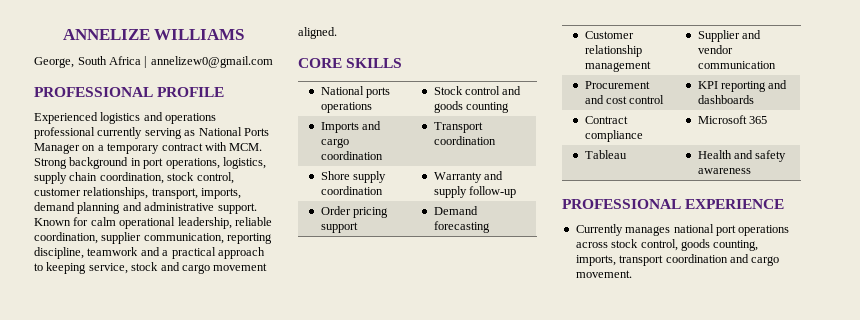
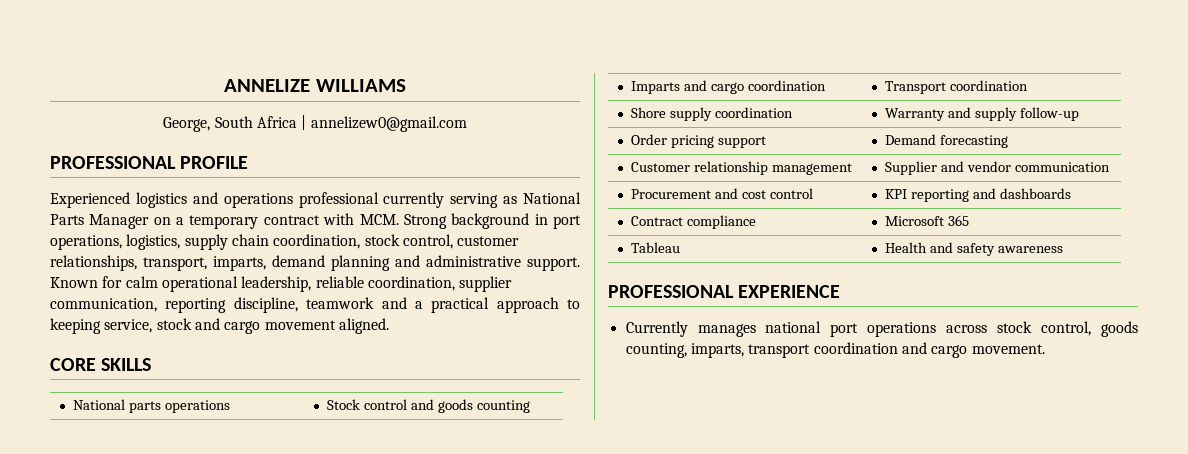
[243,128,269,136] Ports -> [50,214,84,225] Parts
[201,188,242,199] imports, -> [213,256,266,271] imparts,
[366,87,391,98] ports -> [128,401,161,413] parts
[320,122,359,133] Imports -> [630,81,680,94] Imparts
[575,255,616,266] imports, -> [690,343,744,358] imparts,

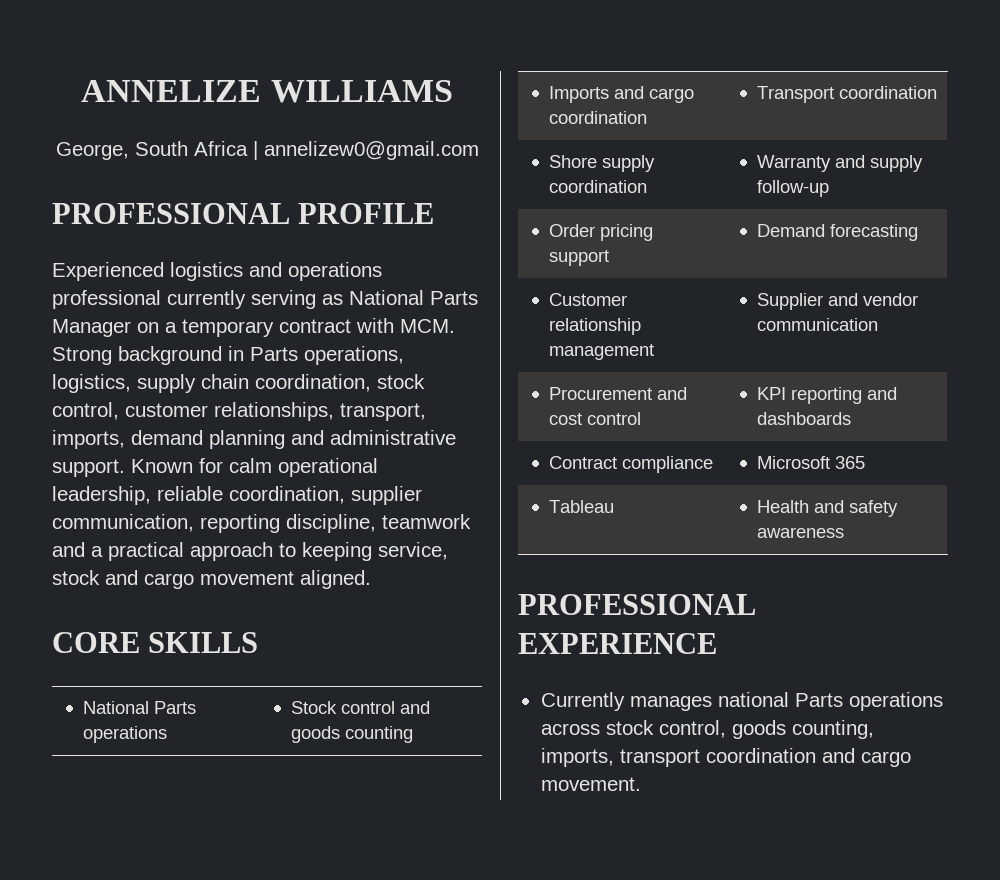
[553,215,582,229] port -> [250,347,298,361] Parts
[213,256,266,271] imparts, -> [52,430,125,449] imports,
[128,401,161,413] parts -> [153,701,196,714] Parts
[630,81,680,94] Imparts -> [548,86,609,103] Imports
[830,323,859,337] port -> [794,693,843,707] Parts
[690,343,744,358] imparts, -> [540,748,614,767] imports,

